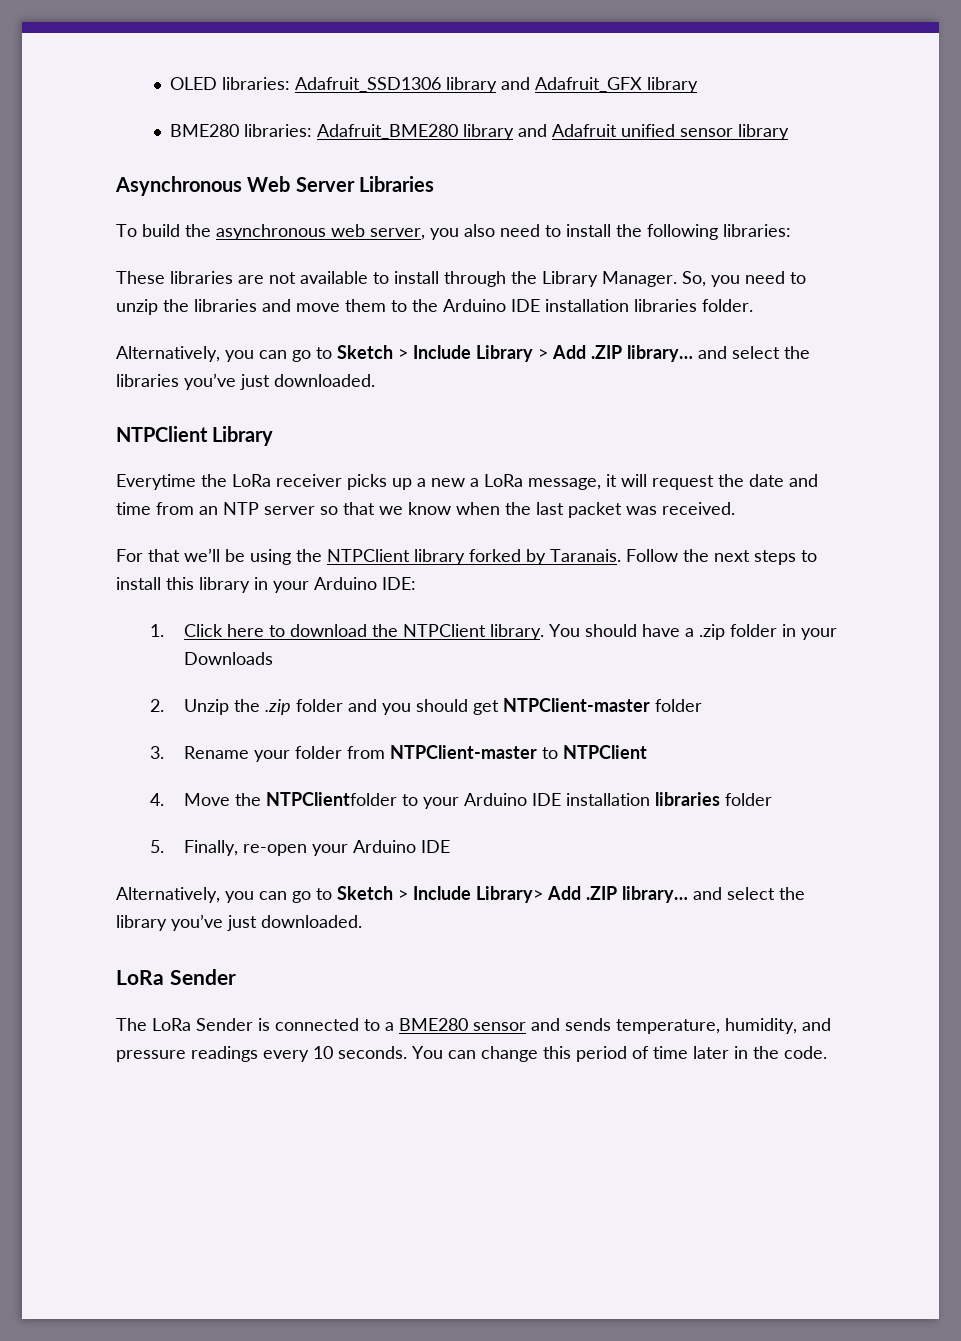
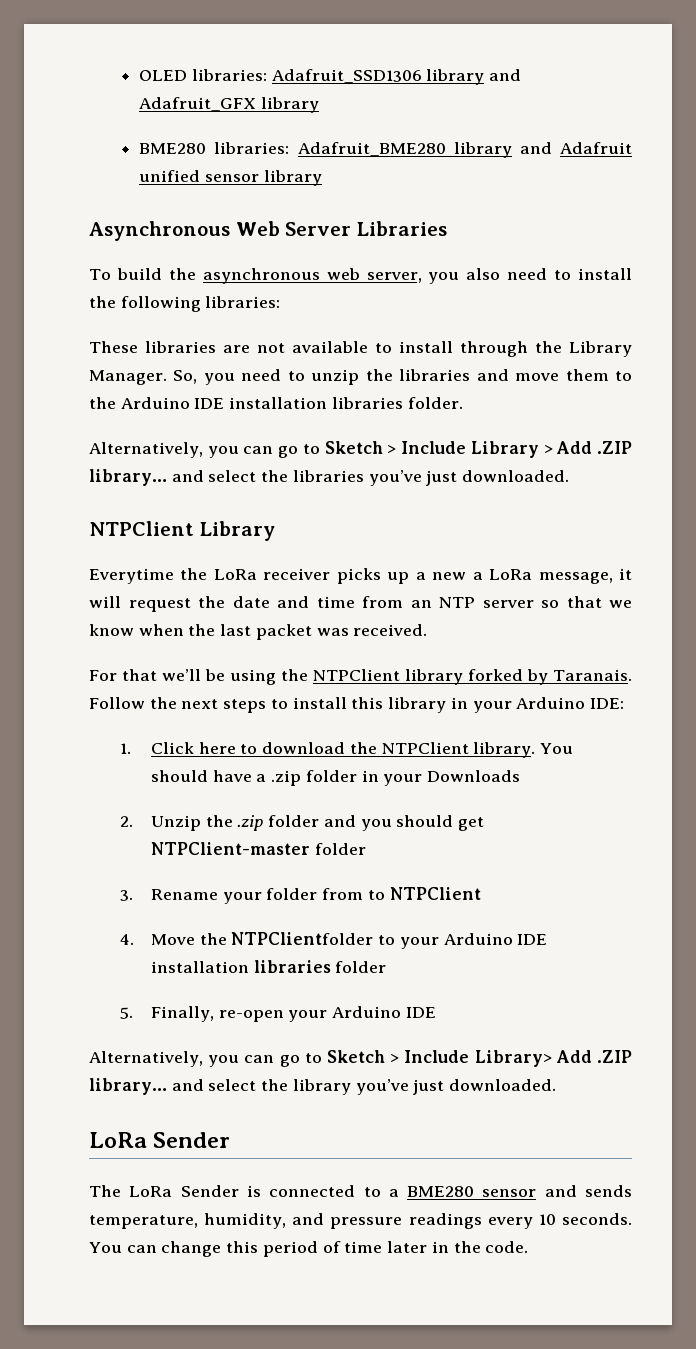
[390,745,538,759] NTPClient-master -> (364, 894) none

